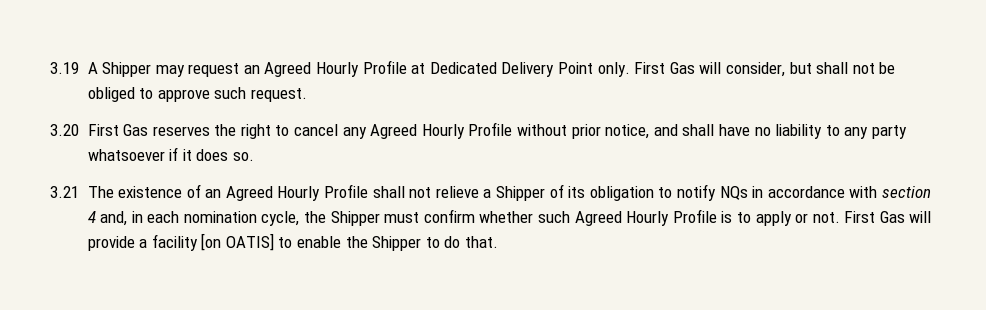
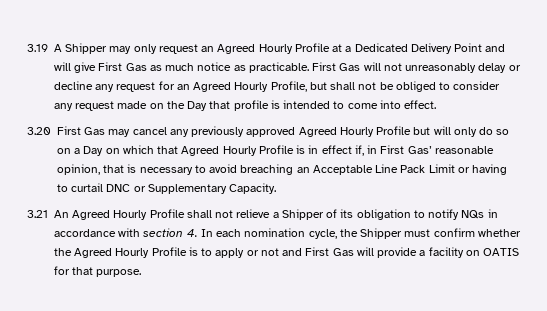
(185, 71) none -> [133,44,157,54] only
(426, 68) none -> [345,46,352,52] a
[597,62,785,77] only. First Gas will consider, -> [485,44,506,52] [54,62,521,73] [54,81,307,92] and will give First Gas as much notice as practicable. First Gas will not unreasonably delay or decline any request for an Agreed Hourly Profile,
[157,87,307,102] [50,122,907,139] [87,147,254,161] [50,184,222,198] approve such request. // 3.20 First Gas reserves the right to cancel any Agreed Hourly Profile without prior notice, and shall have no liability to any party whatsoever if it does so. // 3.21 The existence of an -> [453,81,501,90] [54,100,437,111] [27,126,510,137] [57,145,494,156] [57,164,508,175] [57,183,277,194] [27,210,69,218] consider any request made on the Day that profile is intended to come into effect. // 3.20 First Gas may cancel any previously approved Agreed Hourly Profile but will only do so on a Day on which that Agreed Hourly Profile is in effect if, in First Gas’ reasonable opinion, that is necessary to avoid breaching an Acceptable Line Pack Limit or having to curtail DNC or Supplementary Capacity. // 3.21 An
[87,211,143,226] 4 and, in -> [186,229,213,237] 4. In
[537,211,570,223] such -> [54,248,72,256] the
[812,212,840,223] not. -> [260,248,303,256] not and
[201,233,498,251] [on OATIS] to enable the Shipper to do that. -> [465,248,520,256] [54,266,142,277] on OATIS for that purpose.

